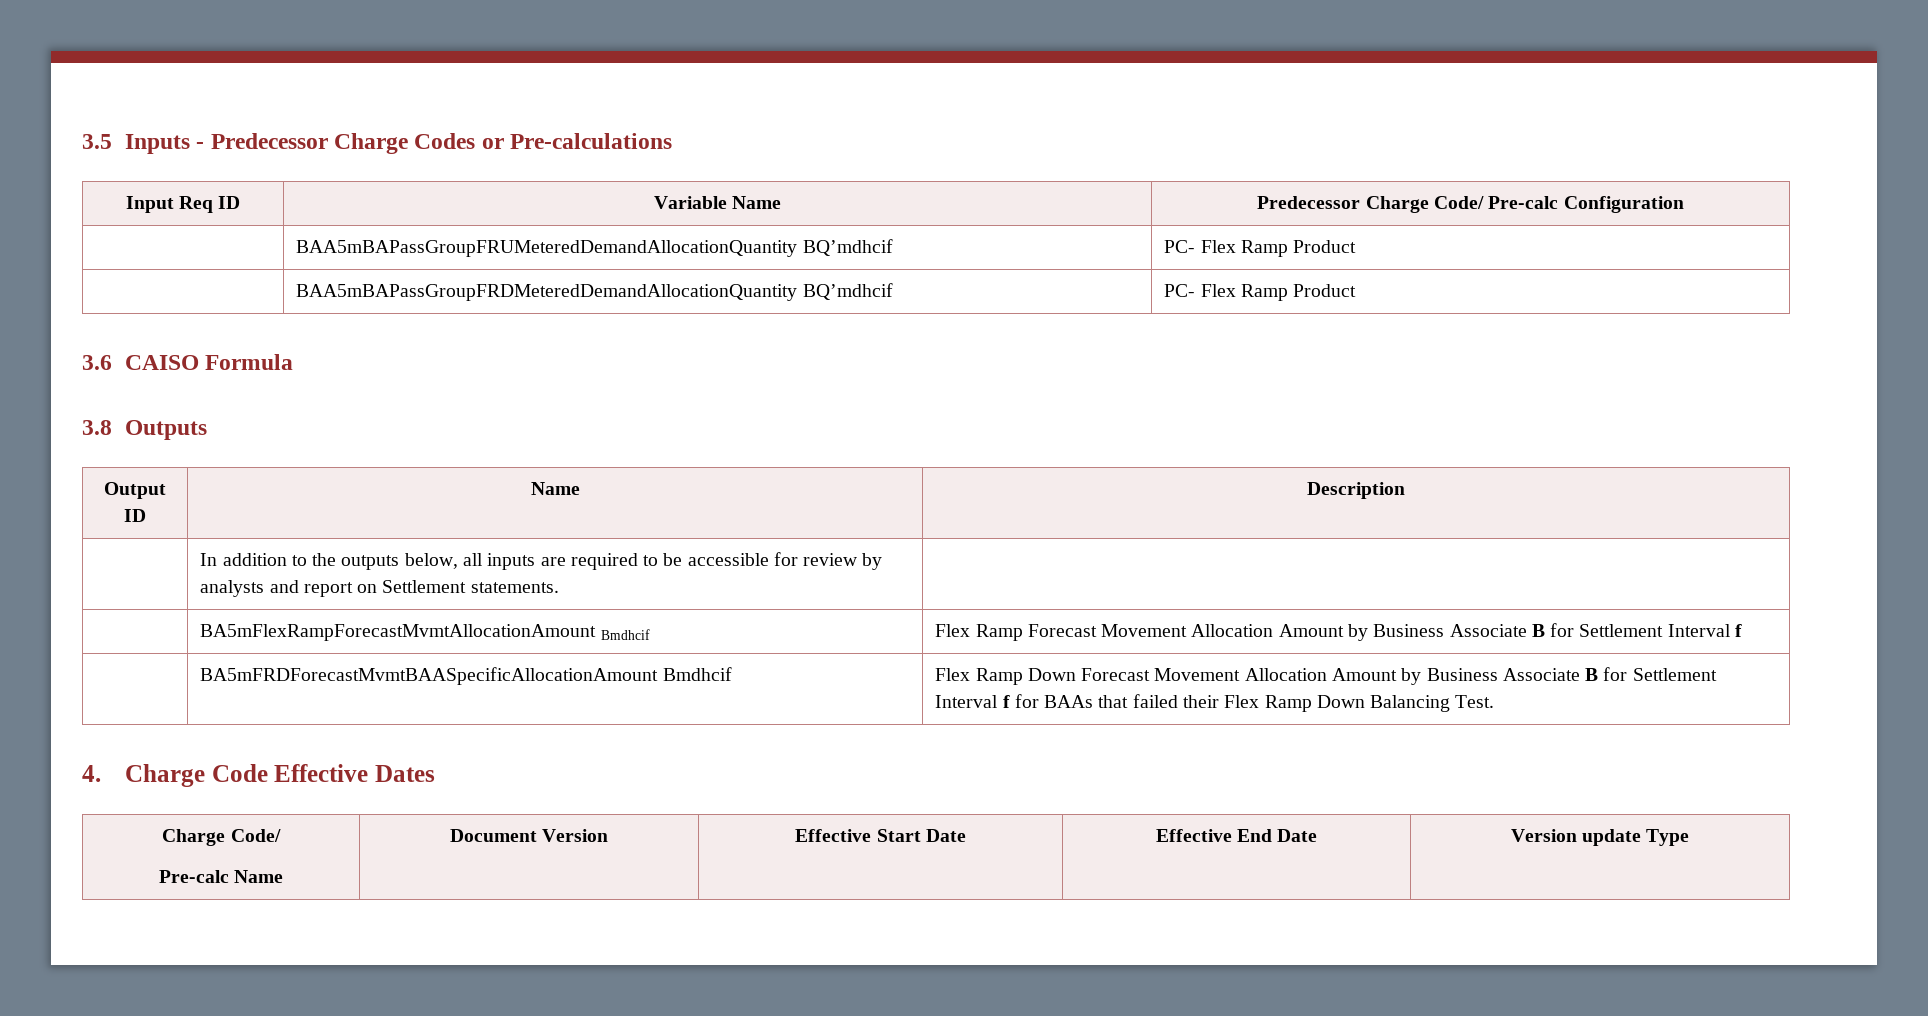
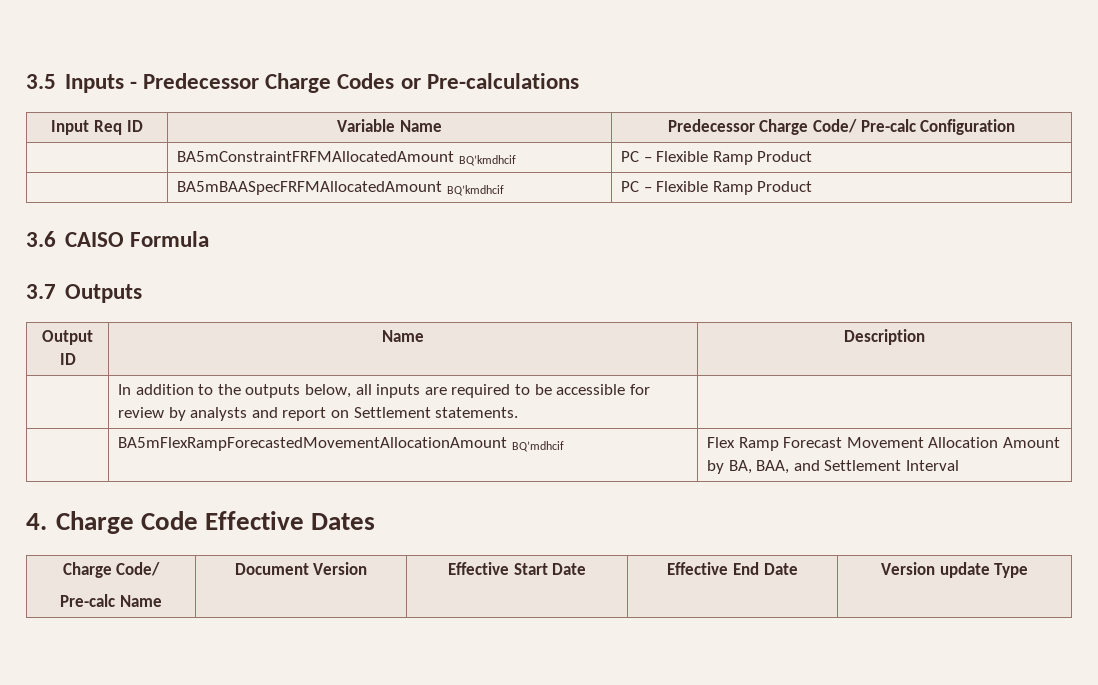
[296,239,893,257] [1164,240,1357,257] [296,283,893,301] [1164,284,1236,297] BAA5mBAPassGroupFRUMeteredDemandAllocationQuantity BQ’mdhcif | PC- Flex Ramp Product // | BAA5mBAPassGroupFRDMeteredDemandAllocationQuantity BQ’mdhcif | PC- Flex -> [177,151,516,166] [621,151,813,165] [177,181,504,196] [621,181,709,192] BA5mConstraintFRFMAllocatedAmount BQ’kmdhcif | PC – Flexible Ramp Product // | BA5mBAASpecFRFMAllocatedAmount BQ’kmdhcif | PC – Flexible
[82,420,112,435] 3.8 -> [26,284,56,299] 3.7
[200,624,650,641] BA5mFlexRampForecastMvmtAllocationAmount Bmdhcif -> [118,437,564,452] BA5mFlexRampForecastedMovementAllocationAmount BQ’mdhcif
[1373,623,1742,637] [200,667,732,685] [935,667,1717,685] [935,694,1495,712] Business Associate B for Settlement Interval f // | BA5mFRDForecastMvmtBAASpecificAllocationAmount Bmdhcif | Flex Ramp Down Forecast Movement Allocation Amount by Business Associate B for Settlement Interval f for BAAs that failed their Flex Ramp Down Balancing Test. -> [728,460,960,474] BA, BAA, and Settlement Interval

